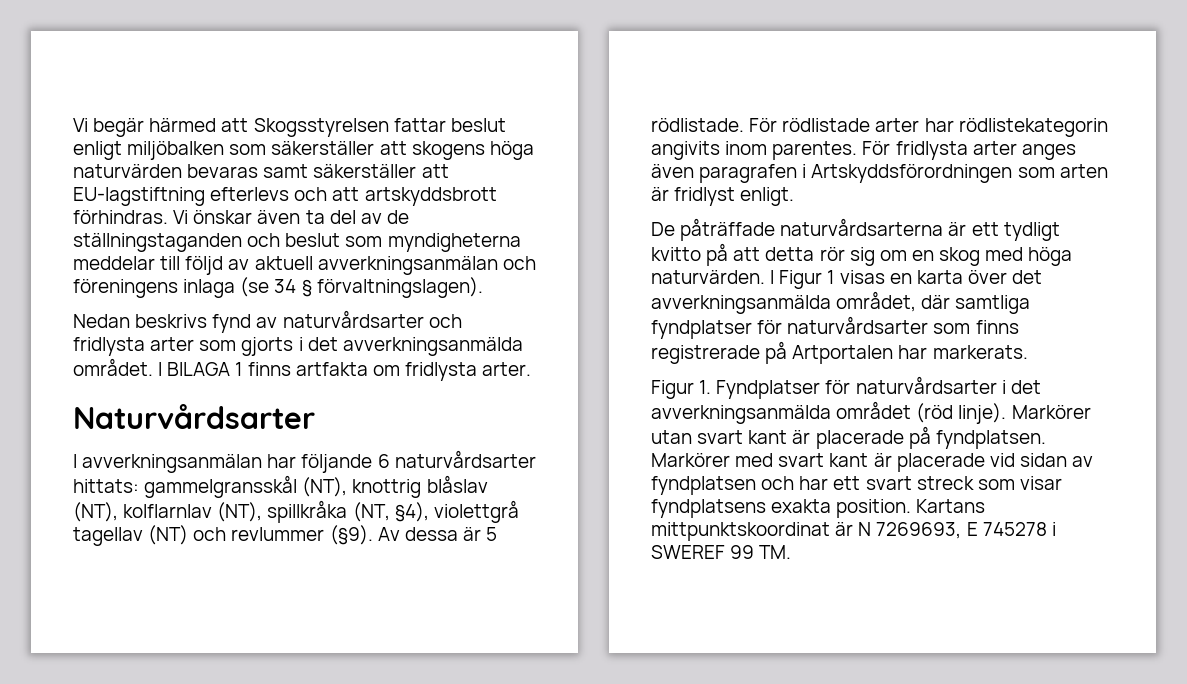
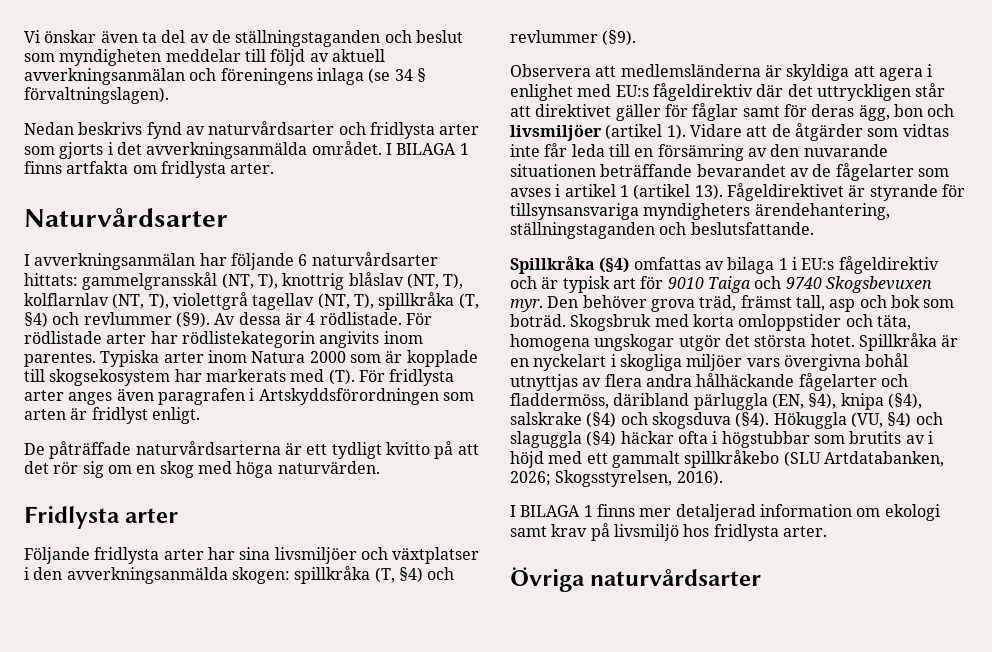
[73,118,506,137] [73,141,534,160] [73,164,449,178] [73,187,497,206] [73,210,189,224] Vi begär härmed att Skogsstyrelsen fattar beslut enligt miljöbalken som säkerställer att skogens höga naturvärden bevaras samt säkerställer att EU-lagstiftning efterlevs och att artskyddsbrott förhindras. Vi -> [24,30,40,43] Vi
[387,233,521,252] myndigheterna -> [59,49,162,66] myndigheten
[302,475,488,498] [73,500,519,523] [73,525,189,546] (NT), knottrig blåslav (NT), kolflarnlav (NT), spillkråka (NT, §4), violettgrå tagellav (NT) -> [221,272,464,290] [24,292,479,310] [24,312,48,328] (NT, T), knottrig blåslav (NT, T), kolflarnlav (NT, T), violettgrå tagellav (NT, T), spillkråka (T, §4)
[486,527,498,541] 5 -> [306,313,316,325] 4
(858, 150) none -> [100,350,478,367] [24,369,355,386] Typiska arter inom Natura 2000 som är kopplade till skogsekosystem har markerats med (T).
[765,247,815,261] detta -> [24,461,49,474] det
[770,270,1043,289] [651,291,1031,314] [651,316,1019,339] [651,341,1028,364] [651,376,1041,399] [651,401,1091,424] [651,426,1046,449] [651,453,1094,472] [651,476,1062,495] [651,499,986,518] [651,522,1056,541] [651,545,792,559] I Figur 1 visas en karta över det avverkningsanmälda området, där samtliga fyndplatser för naturvårdsarter som finns registrerade på Artportalen har markerats. // Figur 1. Fyndplatser för naturvårdsarter i det avverkningsanmälda området (röd linje). Markörer utan svart kant är placerade på fyndplatsen. Markörer med svart kant är placerade vid sidan av fyndplatsen och har ett svart streck som visar fyndplatsens exakta position. Kartans mittpunktskoordinat är N 7269693, E 745278 i SWEREF 99 TM. -> [24,506,179,529] [24,547,480,564] [24,566,455,584] [510,30,637,46] [510,64,933,81] [510,83,946,101] [510,103,955,121] [510,123,949,141] [510,143,888,161] [510,163,949,181] [510,183,965,201] [510,203,890,220] [510,222,814,239] [510,256,939,274] [510,276,932,293] [510,295,955,312] [510,314,911,331] [510,333,959,351] [510,353,909,371] [510,373,908,391] [510,393,922,410] [510,412,943,429] [510,431,933,448] [510,450,944,468] [510,470,723,487] [510,504,940,521] [510,523,827,541] [510,567,762,592] // Fridlysta arter // Följande fridlysta arter har sina livsmiljöer och växtplatser i den avverkningsanmälda skogen: spillkråka (T, §4) och revlummer (§9). // Observera att medlemsländerna är skyldiga att agera i enlighet med EU:s fågeldirektiv där det uttryckligen står att direktivet gäller för fåglar samt för deras ägg, bon och livsmiljöer (artikel 1). Vidare att de åtgärder som vidtas inte får leda till en försämring av den nuvarande situationen beträffande bevarandet av de fågelarter som avses i artikel 1 (artikel 13). Fågeldirektivet är styrande för tillsynsansvariga myndigheters ärendehantering, ställningstaganden och beslutsfattande. // Spillkråka (§4) omfattas av bilaga 1 i EU:s fågeldirektiv och är typisk art för 9010 Taiga och 9740 Skogsbevuxen myr. Den behöver grova träd, främst tall, asp och bok som boträd. Skogsbruk med korta omloppstider och täta, homogena ungskogar utgör det största hotet. Spillkråka är en nyckelart i skogliga miljöer vars övergivna bohål utnyttjas av flera andra hålhäckande fågelarter och fladdermöss, däribland pärluggla (EN, §4), knipa (§4), salskrake (§4) och skogsduva (§4). Hökuggla (VU, §4) och slaguggla (§4) häckar ofta i högstubbar som brutits av i höjd med ett gammalt spillkråkebo (SLU Artdatabanken, 2026; Skogsstyrelsen, 2016). // I BILAGA 1 finns mer detaljerad information om ekologi samt krav på livsmiljö hos fridlysta arter. // Övriga naturvårdsarter

